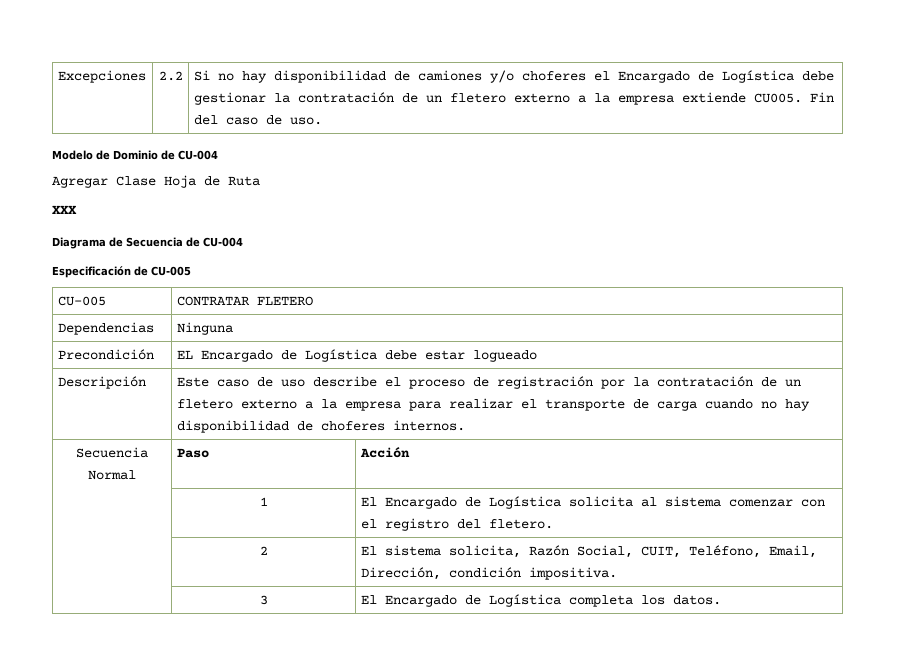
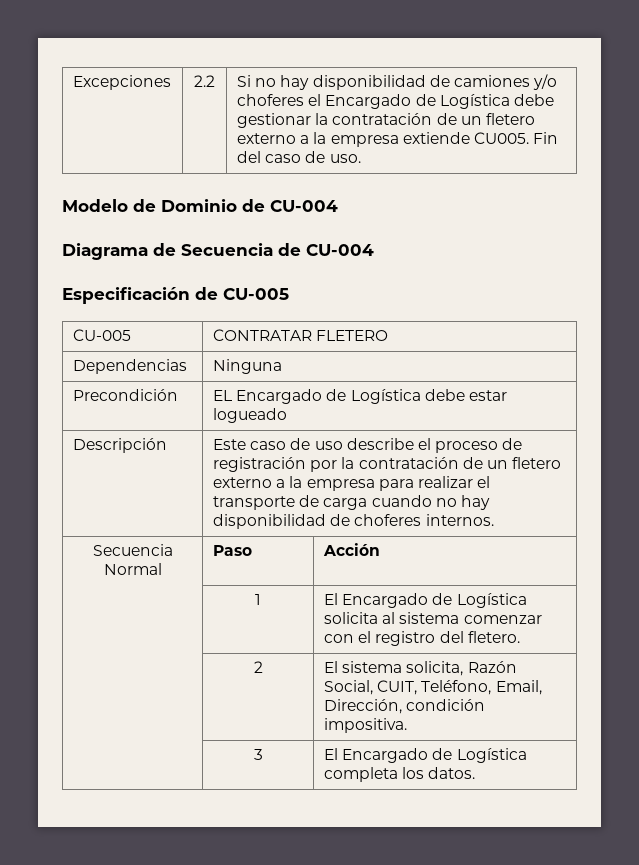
[52,175,260,188] [52,205,77,214] // Agregar Clase Hoja de Ruta // XXX -> (338, 206) none

